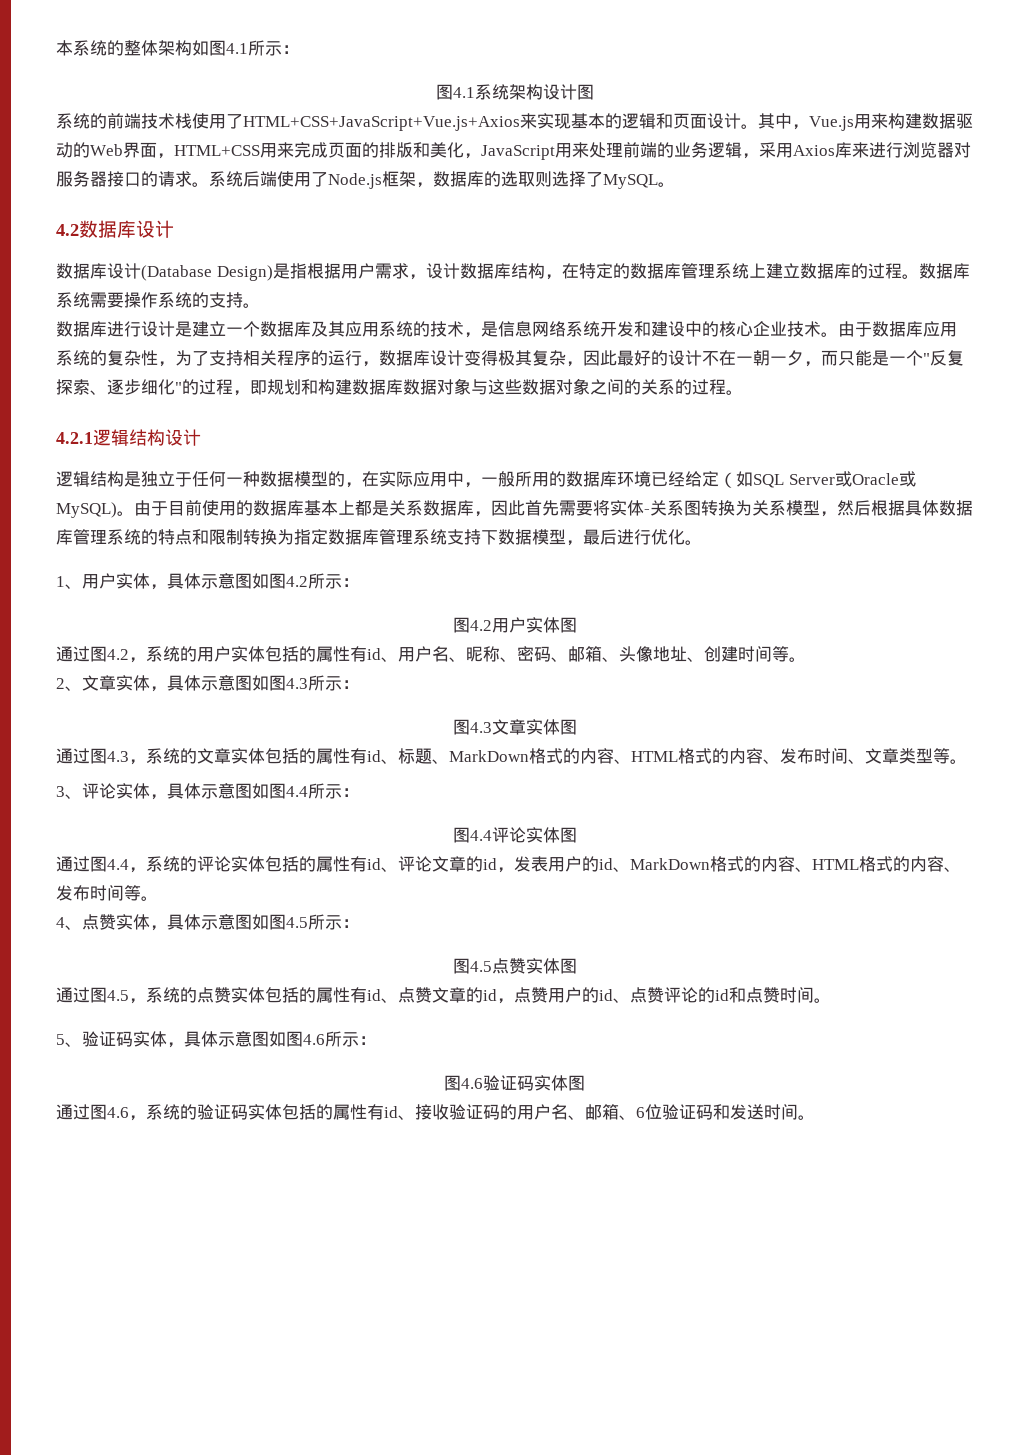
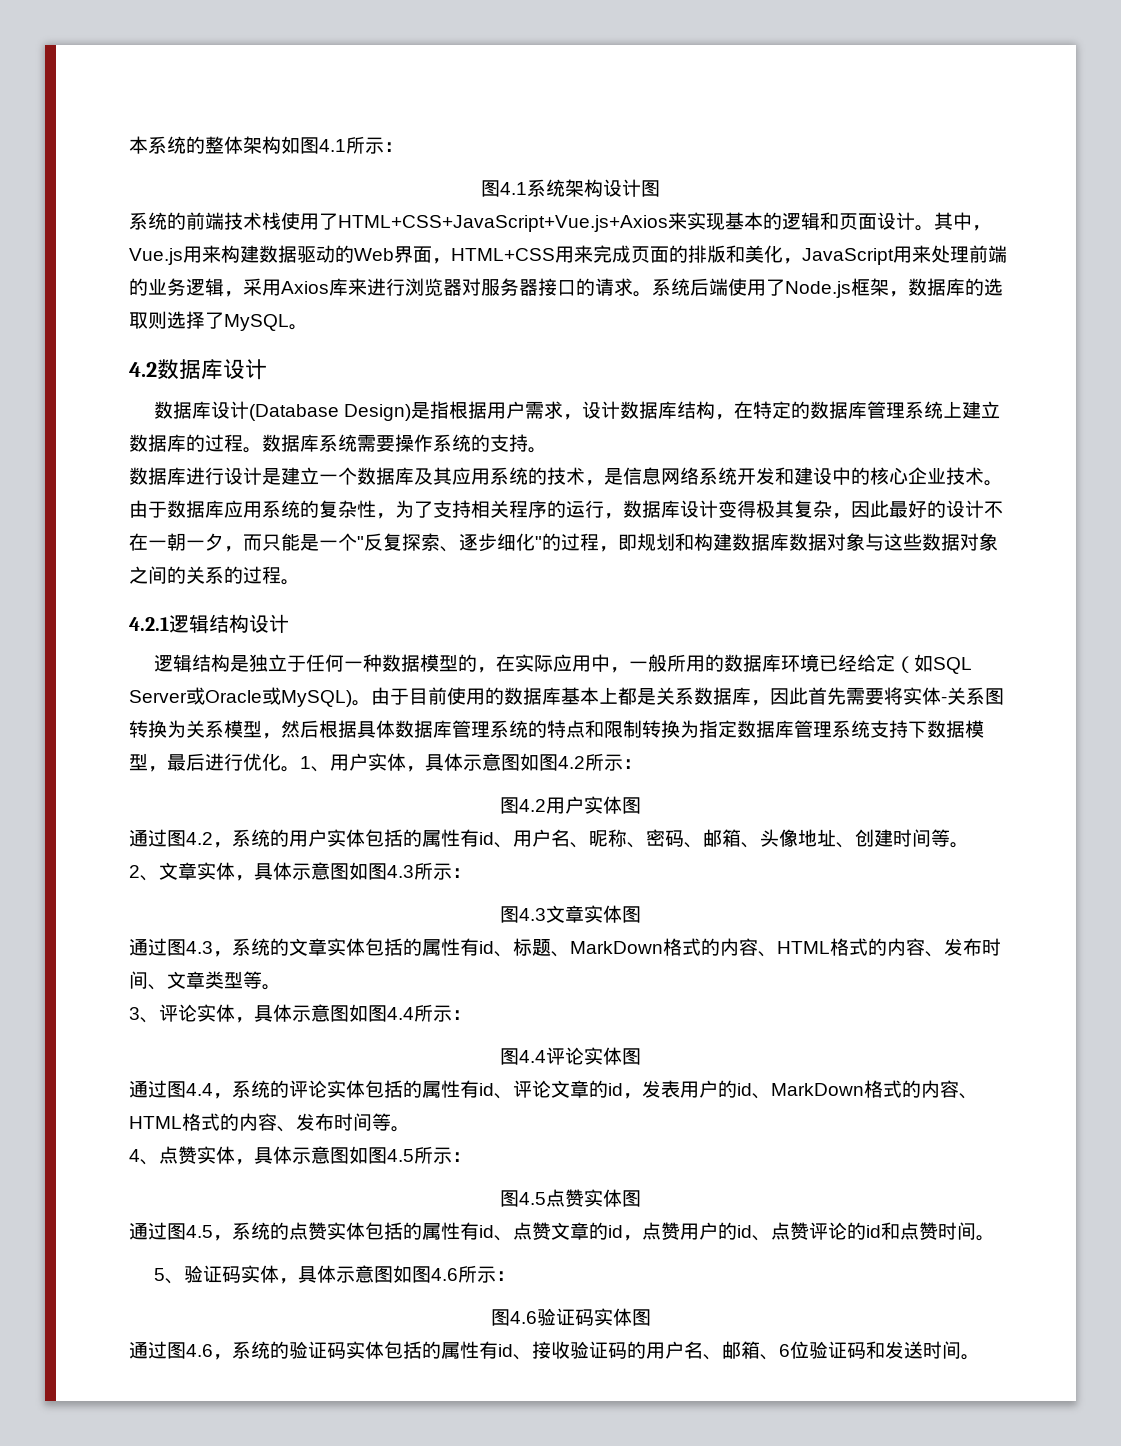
(702, 542) // -> (300, 769) none

